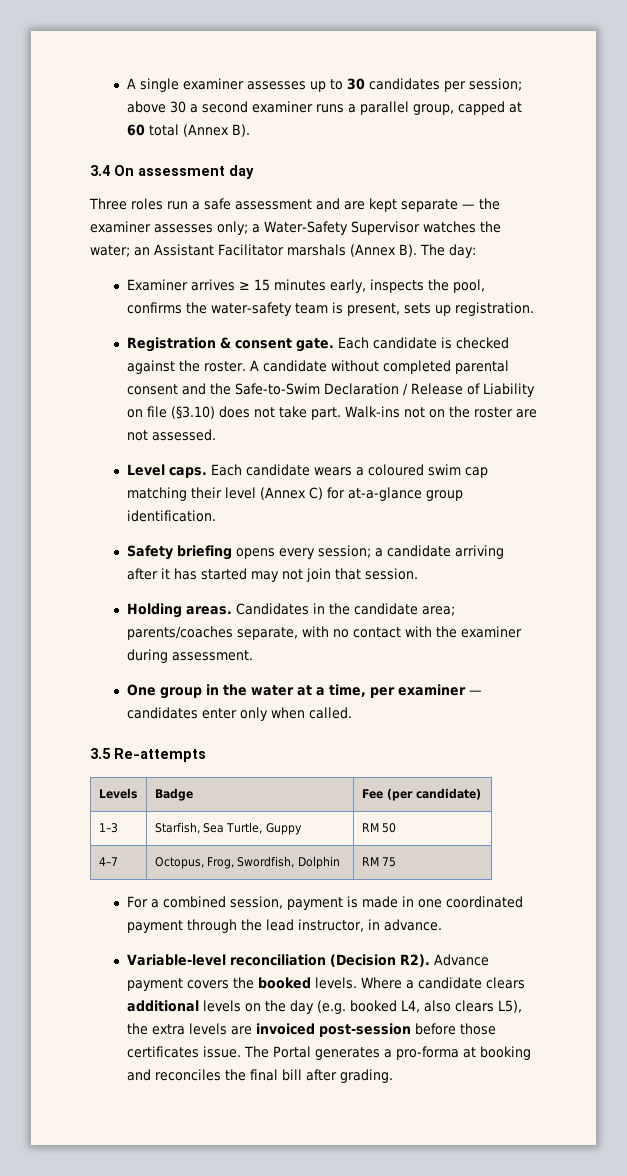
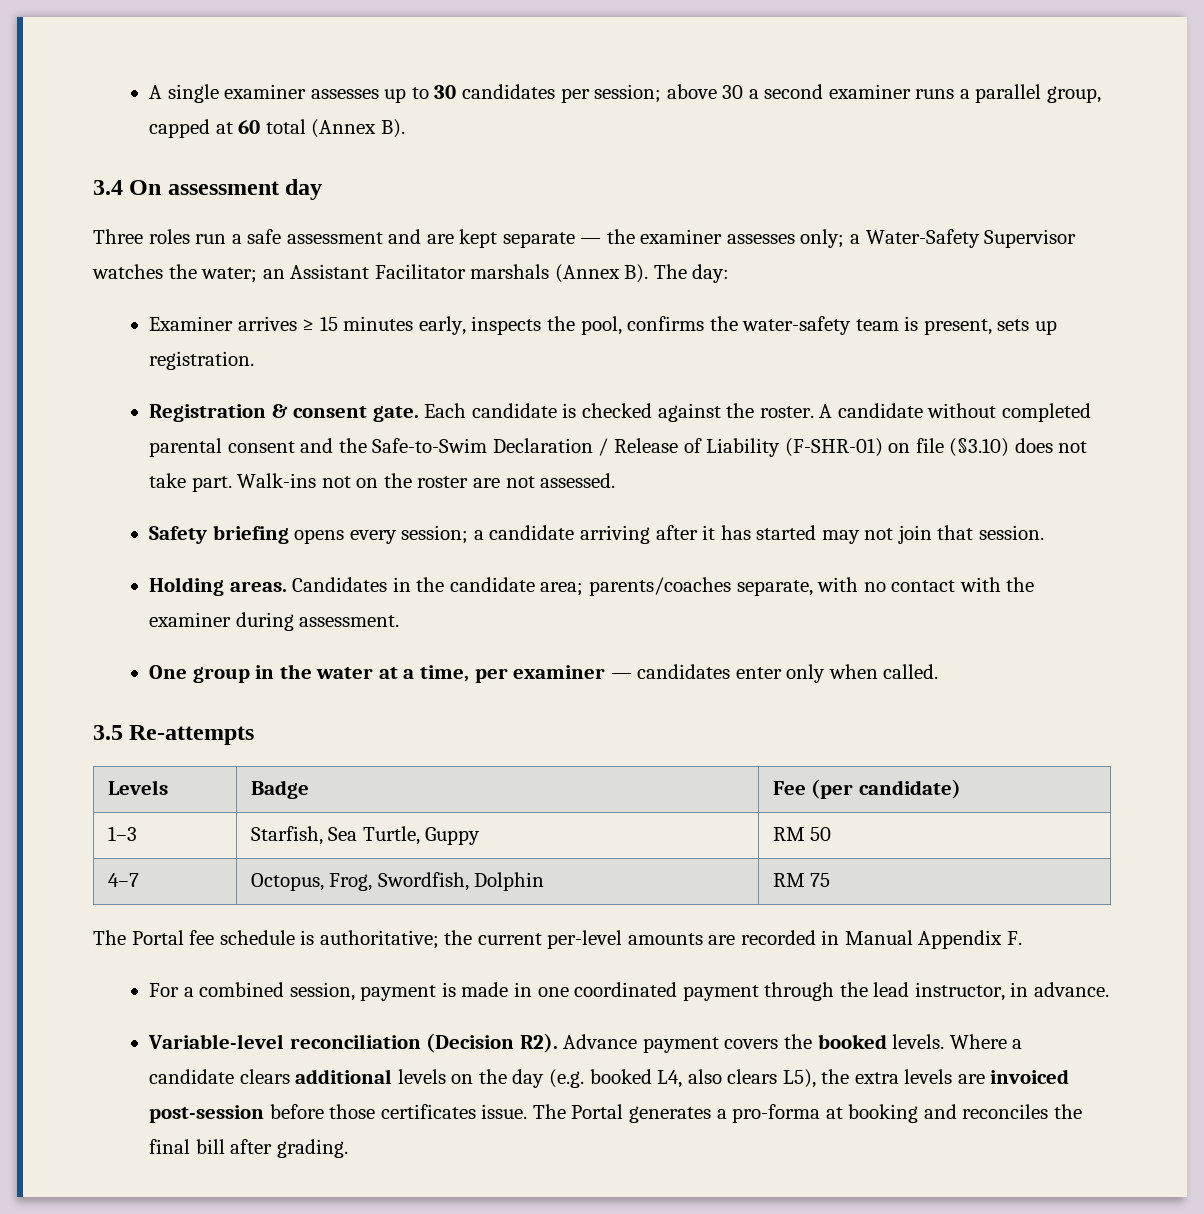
(535, 390) none -> [784,438,883,457] (F-SHR-01)
[126,464,488,478] [126,487,463,501] [126,510,216,522] // Level caps. Each candidate wears a coloured swim cap matching their level (Annex C) for at-a-glance group identification. -> (616, 480) none
(397, 862) none -> [93,930,1023,949] // The Portal fee schedule is authoritative; the current per-level amounts are recorded in Manual Appendix F.

